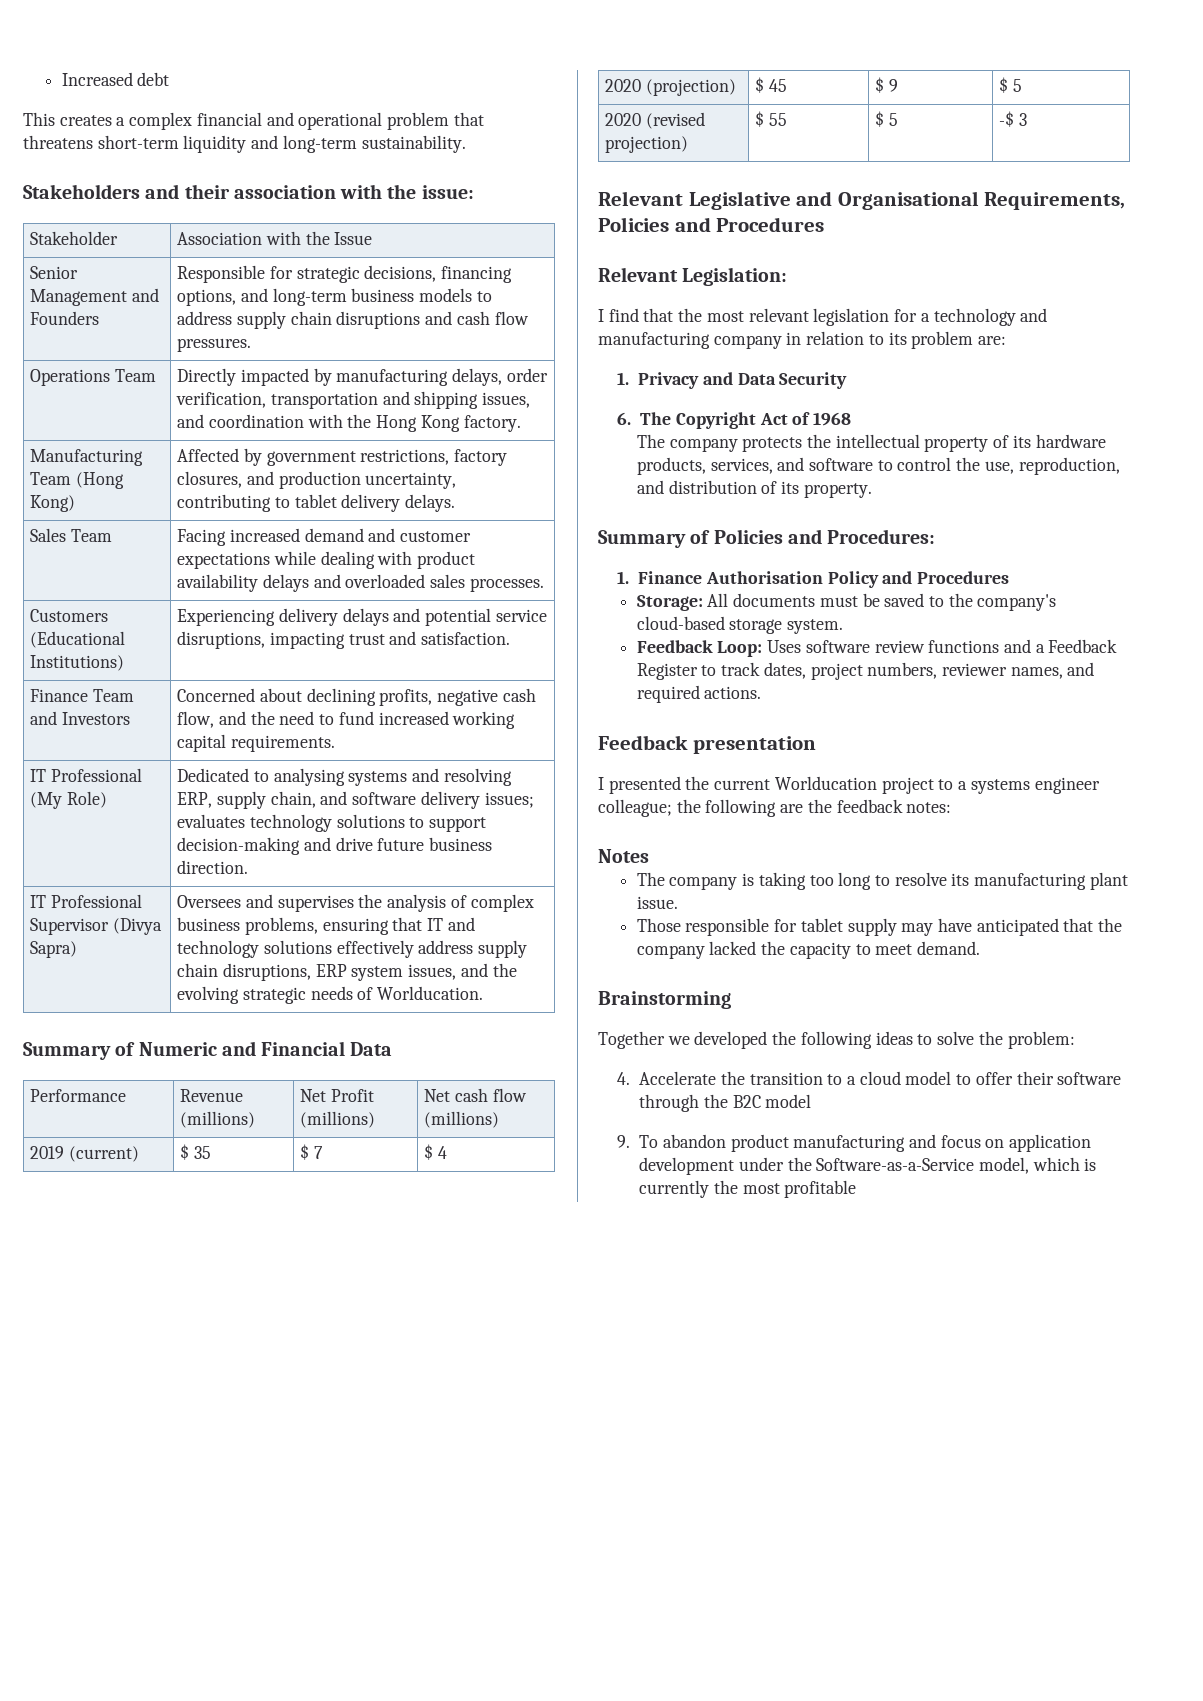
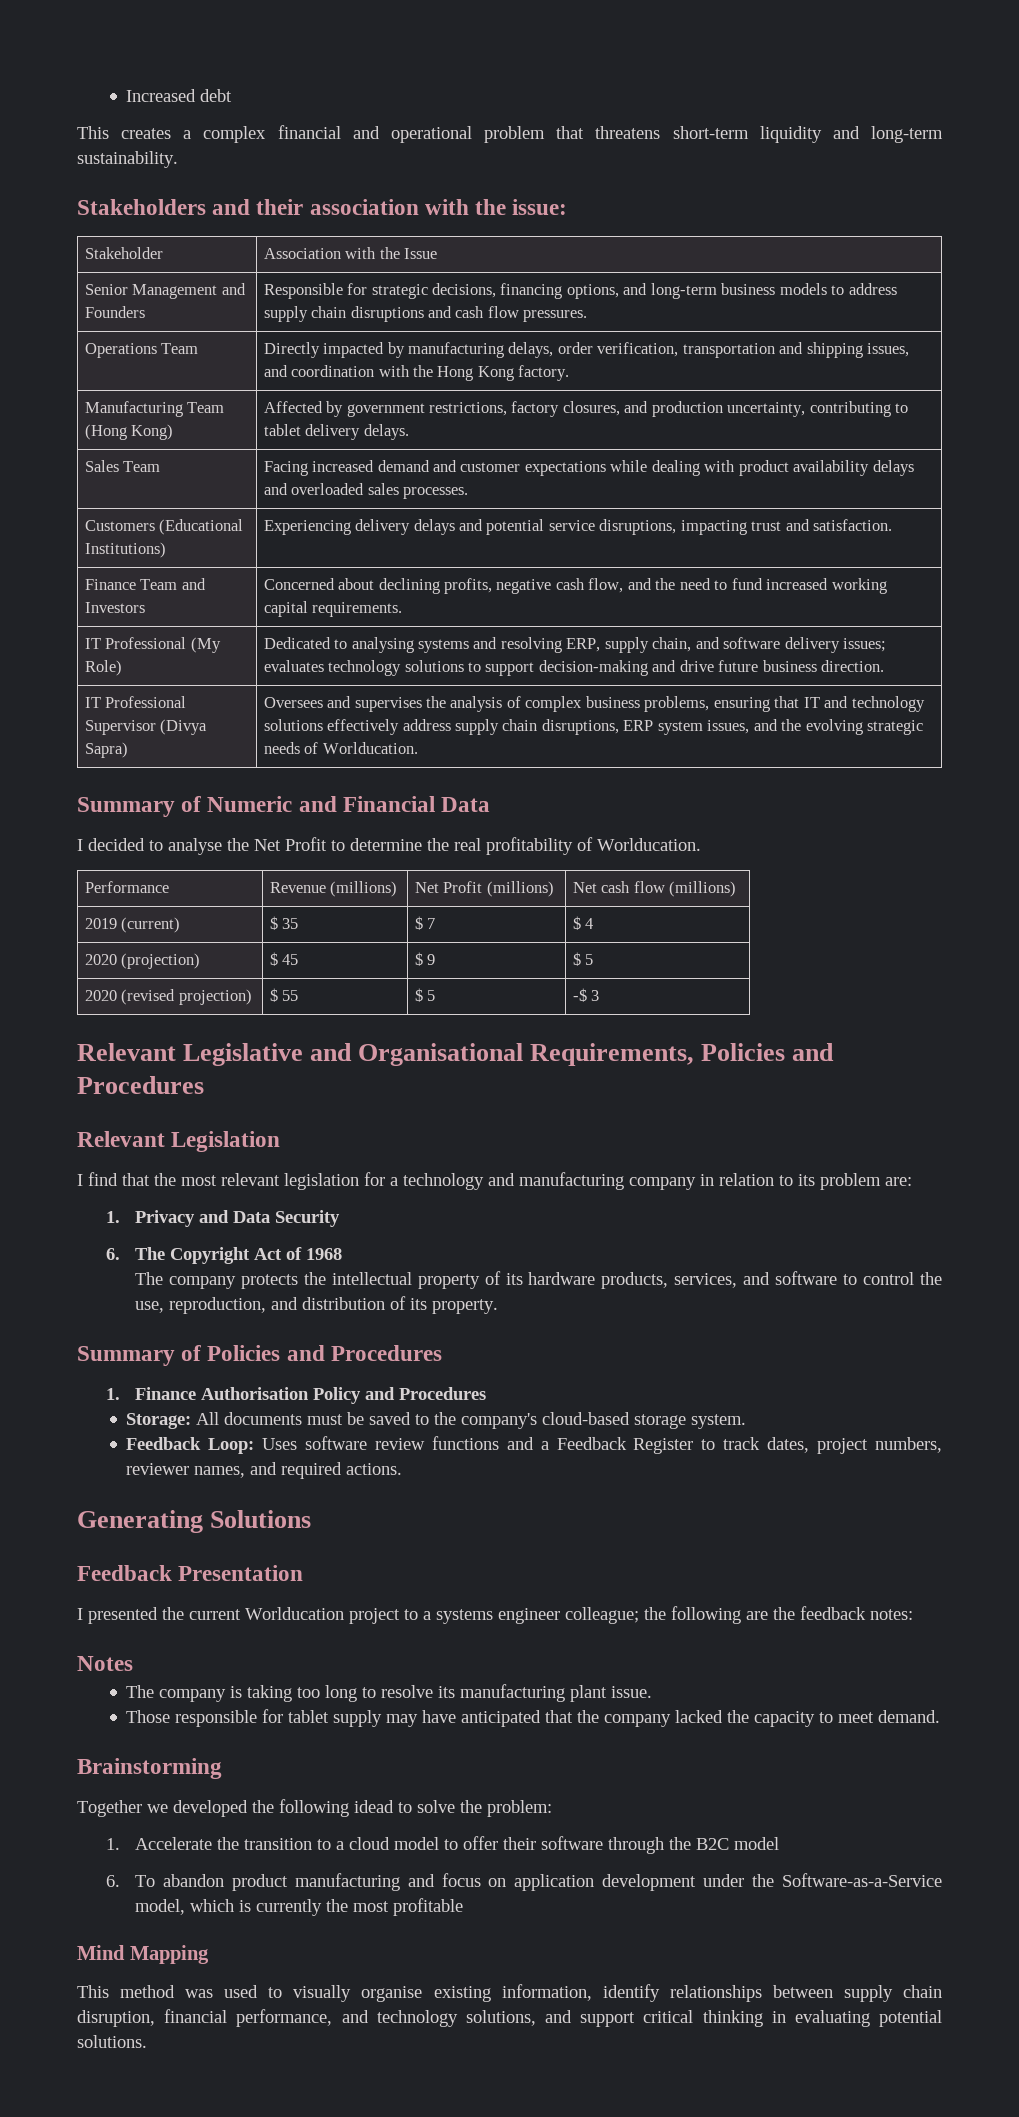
(393, 1049) none -> [77,837,701,855] // I decided to analyse the Net Profit to determine the real profitability of Worlducation.
[682,267,788,286] Legislation: -> [171,1131,281,1152] Legislation
[827,529,936,544] Procedures: -> [330,1345,442,1361] Procedures
[598,735,816,754] // Feedback presentation -> [77,1510,312,1533] [77,1565,304,1581] // Generating Solutions // Feedback Presentation
[875,1031,913,1045] ideas -> [354,1800,394,1813] idead
[617,1072,631,1085] 4. -> [105,1838,120,1850] 1.
[617,1135,631,1148] 9. -> [105,1875,120,1887] 6.
(857, 1189) none -> [77,1945,209,1964] [77,1984,943,2002] [77,2009,942,2027] [77,2035,147,2048] // Mind Mapping // This method was used to visually organise existing information, identify relationships between supply chain disruption, financial performance, and technology solutions, and support critical thinking in evaluating potential solutions.

